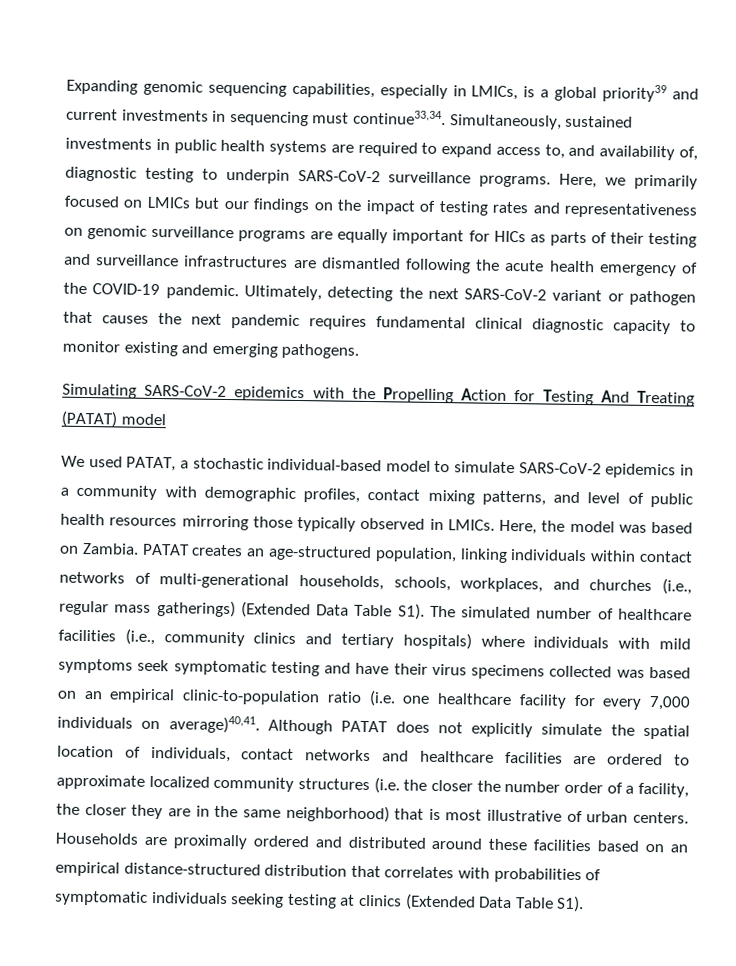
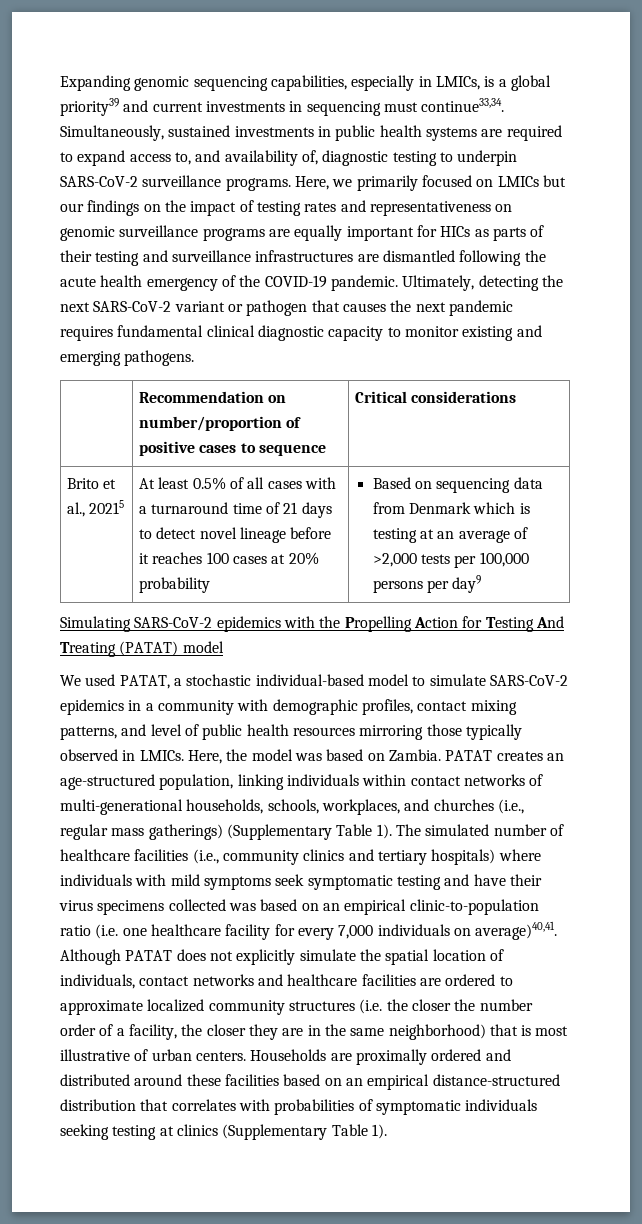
(360, 351) none -> [139,391,287,403] [139,416,302,431] [139,441,327,456] [355,391,517,403] [67,478,117,489] [67,500,125,517] [139,477,336,490] [139,502,332,518] [139,527,332,543] [139,552,319,565] [139,577,211,593] [372,477,543,493] [372,502,530,514] [372,527,528,543] [372,552,529,568] [372,575,482,593] // | Recommendation on number/proportion of positive cases to sequence | Critical considerations // Brito et al., 20215 | At least 0.5% of all cases with a turnaround time of 21 days to detect novel lineage before it reaches 100 cases at 20% probability | Based on sequencing data from Denmark which is testing at an average of >2,000 tests per 100,000 persons per day9
[240,601,425,620] (Extended Data Table S1). -> [226,824,392,840] (Supplementary Table 1).
[404,893,585,913] (Extended Data Table S1). -> [222,1124,387,1140] (Supplementary Table 1).

